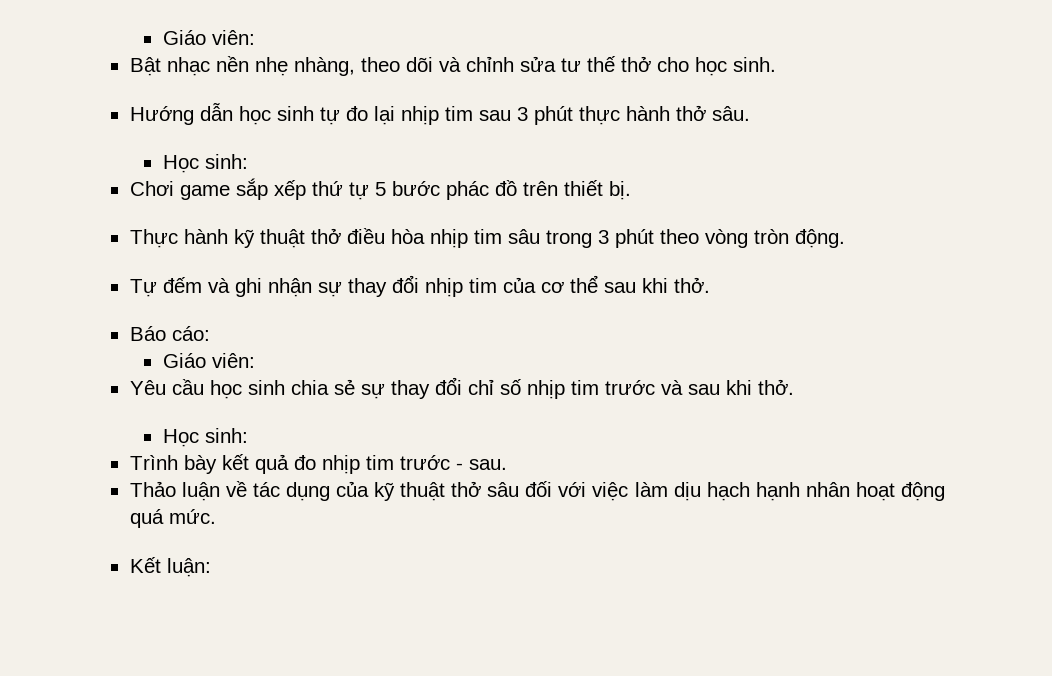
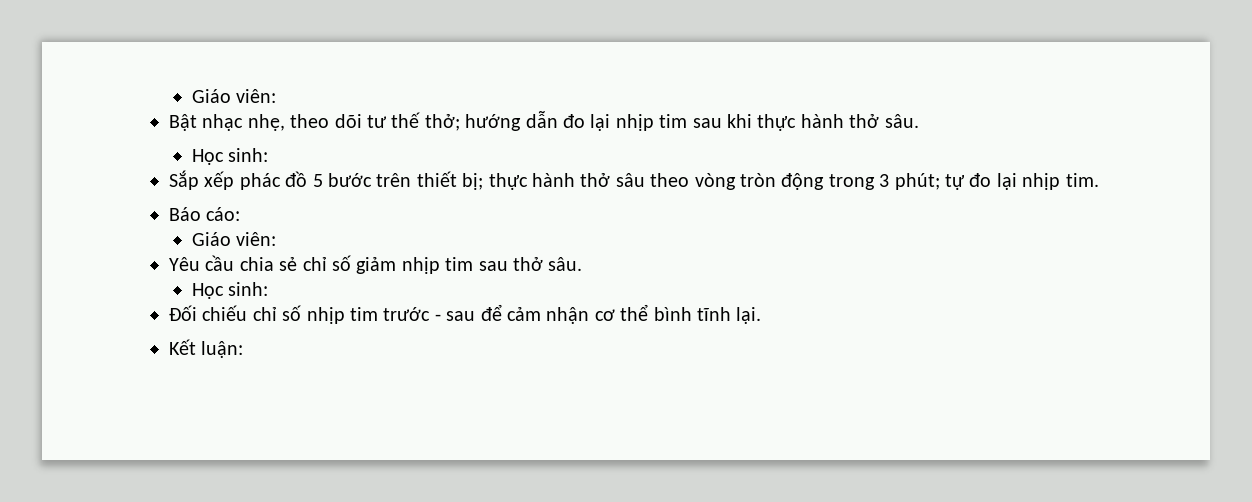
[215,56,776,76] [129,103,340,125] nền nhẹ nhàng, theo dõi và chỉnh sửa tư thế thở cho học sinh. // Hướng dẫn học sinh tự -> [247,111,558,131] nhẹ, theo dõi tư thế thở; hướng dẫn
[516,106,573,125] 3 phút -> [726,114,752,128] khi
[129,178,631,200] [129,228,845,248] [129,275,710,297] Chơi game sắp xếp thứ tự 5 bước phác đồ trên thiết bị. // Thực hành kỹ thuật thở điều hòa nhịp tim sâu trong 3 phút theo vòng tròn động. // Tự đếm và ghi nhận sự thay đổi nhịp tim của cơ thể sau khi thở. -> [169,170,1099,190] Sắp xếp phác đồ 5 bước trên thiết bị; thực hành thở sâu theo vòng tròn động trong 3 phút; tự đo lại nhịp tim.
[209,377,462,399] học sinh chia sẻ sự thay đổi -> [239,255,583,274] [192,282,269,299] [169,305,248,321] chia sẻ chỉ số giảm nhịp tim sau thở sâu. // Học sinh: // Đối chiếu
[660,379,794,395] [162,428,248,447] [129,454,507,474] [129,481,946,501] [129,509,216,528] và sau khi thở. // Học sinh: // Trình bày kết quả đo nhịp tim trước - sau. // Thảo luận về tác dụng của kỹ thuật thở sâu đối với việc làm dịu hạch hạnh nhân hoạt động quá mức. -> [434,304,762,324] - sau để cảm nhận cơ thể bình tĩnh lại.

